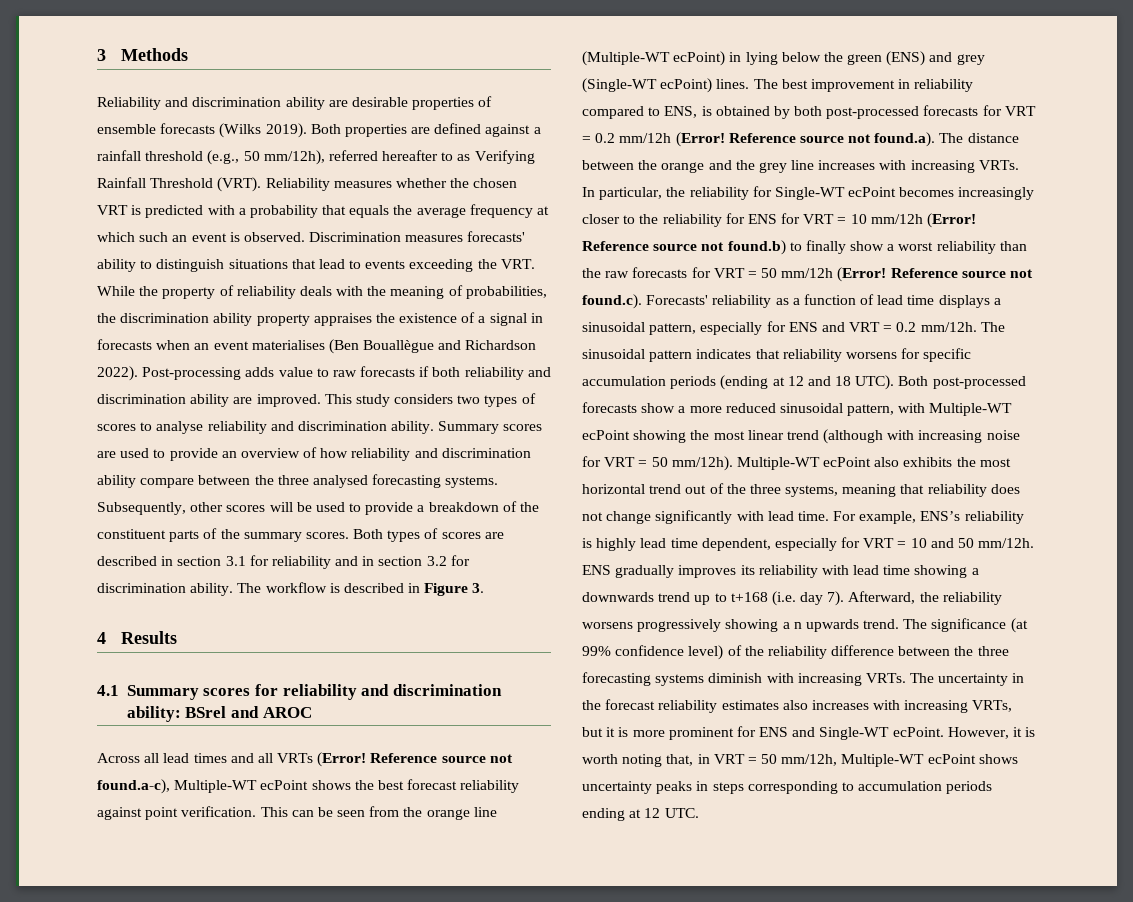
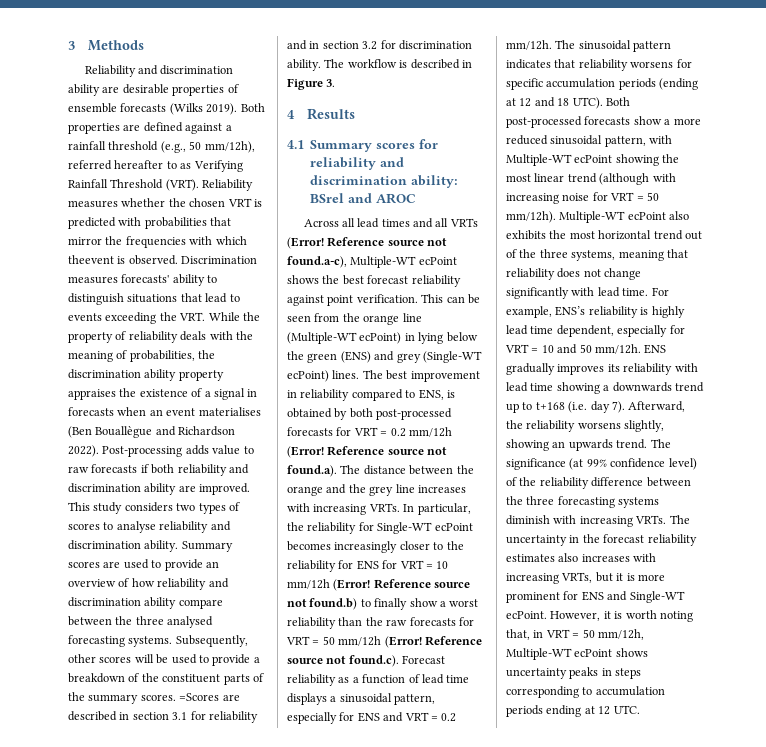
[238,204,550,218] [97,232,227,242] a probability that equals the average frequency at which such an event -> [144,217,232,229] [68,236,247,248] [68,255,114,264] probabilities that mirror the frequencies with which theevent
[353,528,481,542] Both types of scores -> [179,693,220,701] =Scores
[646,295,709,305] Forecasts' -> [402,655,446,664] Forecast
[637,619,802,632] progressively showing a n -> [624,420,665,432] [506,439,566,451] slightly, showing an

